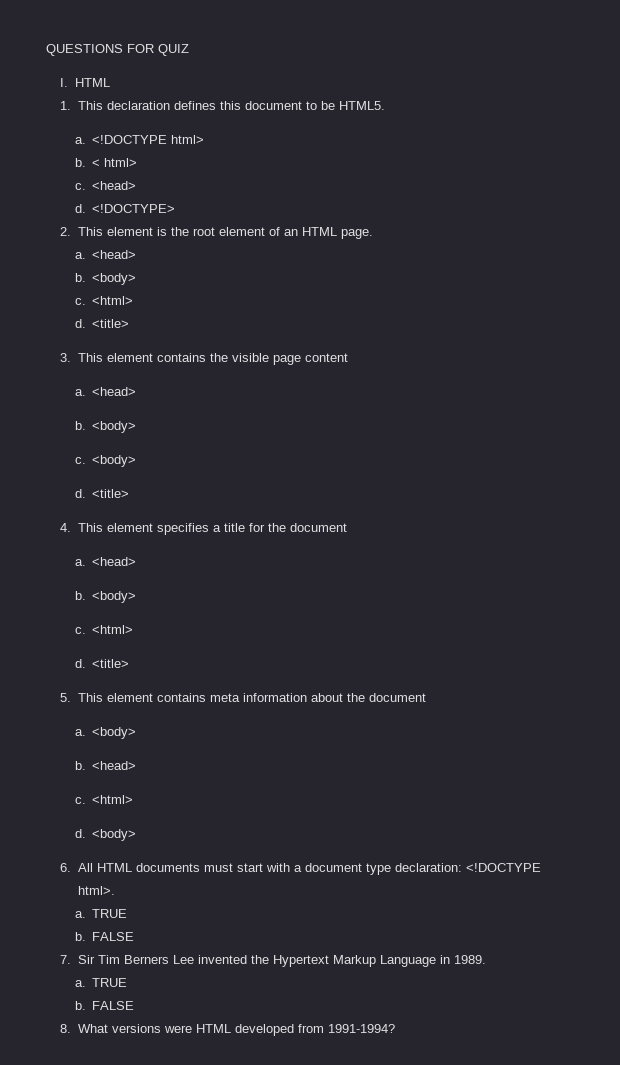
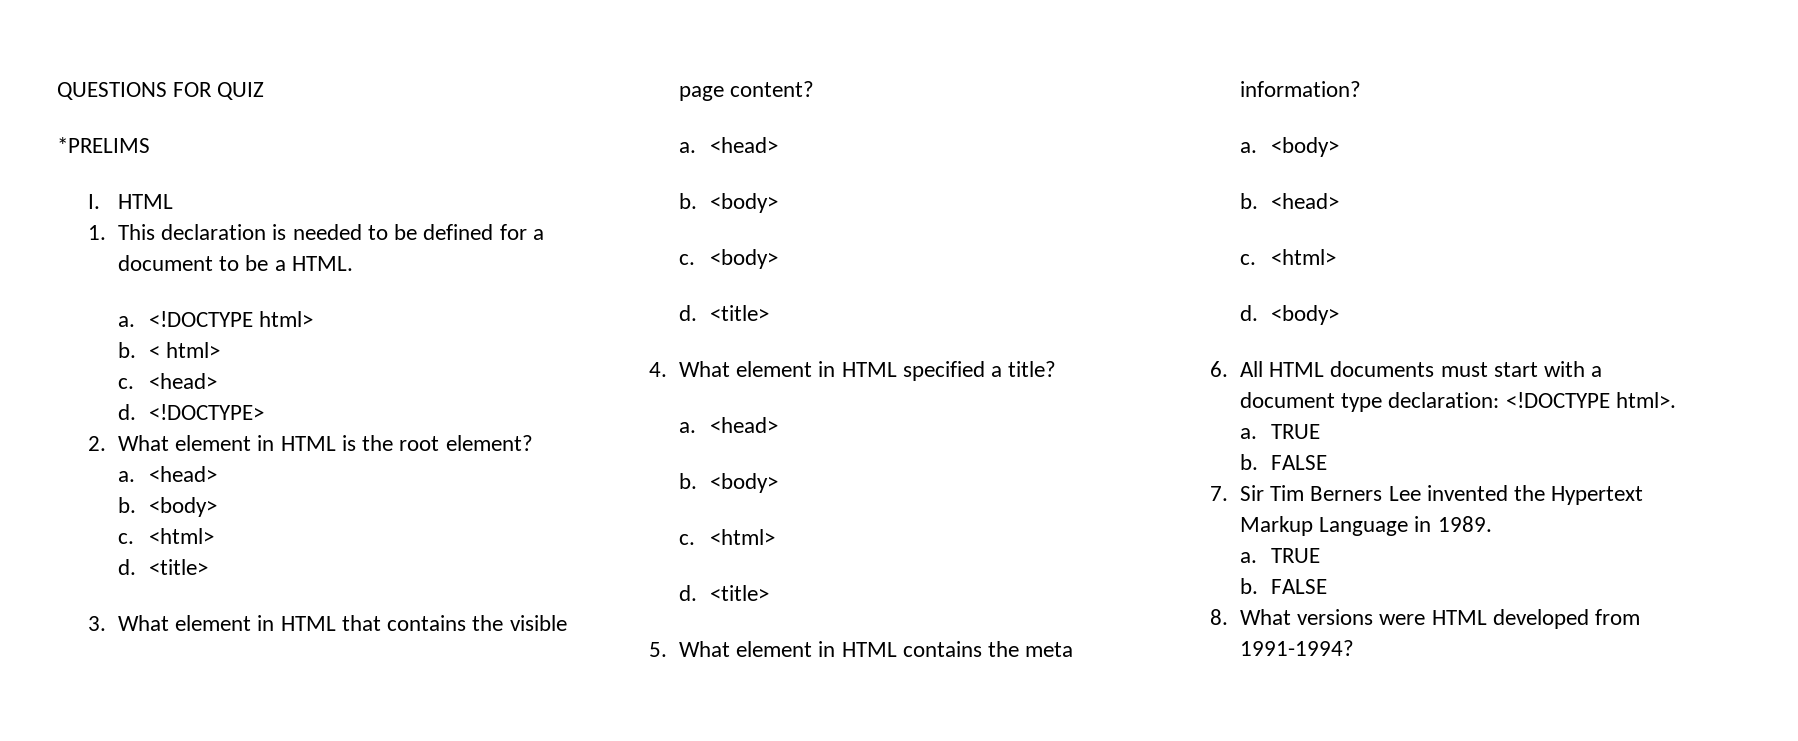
(189, 50) none -> [57,137,150,153] // *PRELIMS
[173,101,241,110] defines this -> [272,224,544,240] is needed to be defined for a
[338,101,385,110] HTML5. -> [274,256,353,271] a HTML.
[77,227,373,239] This element is the root element of an HTML page. -> [118,435,533,451] What element in HTML is the root element?
[77,353,153,362] This element -> [118,615,381,631] What element in HTML that
[304,353,348,362] content -> [730,81,815,97] content?
[77,523,347,535] This element specifies a title for the document -> [679,361,1057,381] What element in HTML specified a title?
[77,693,426,702] This element contains meta information about the document -> [679,641,1074,657] [1240,81,1362,97] What element in HTML contains the meta information?

